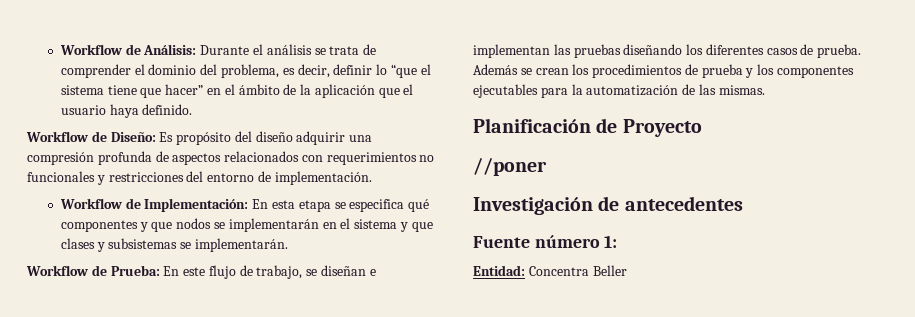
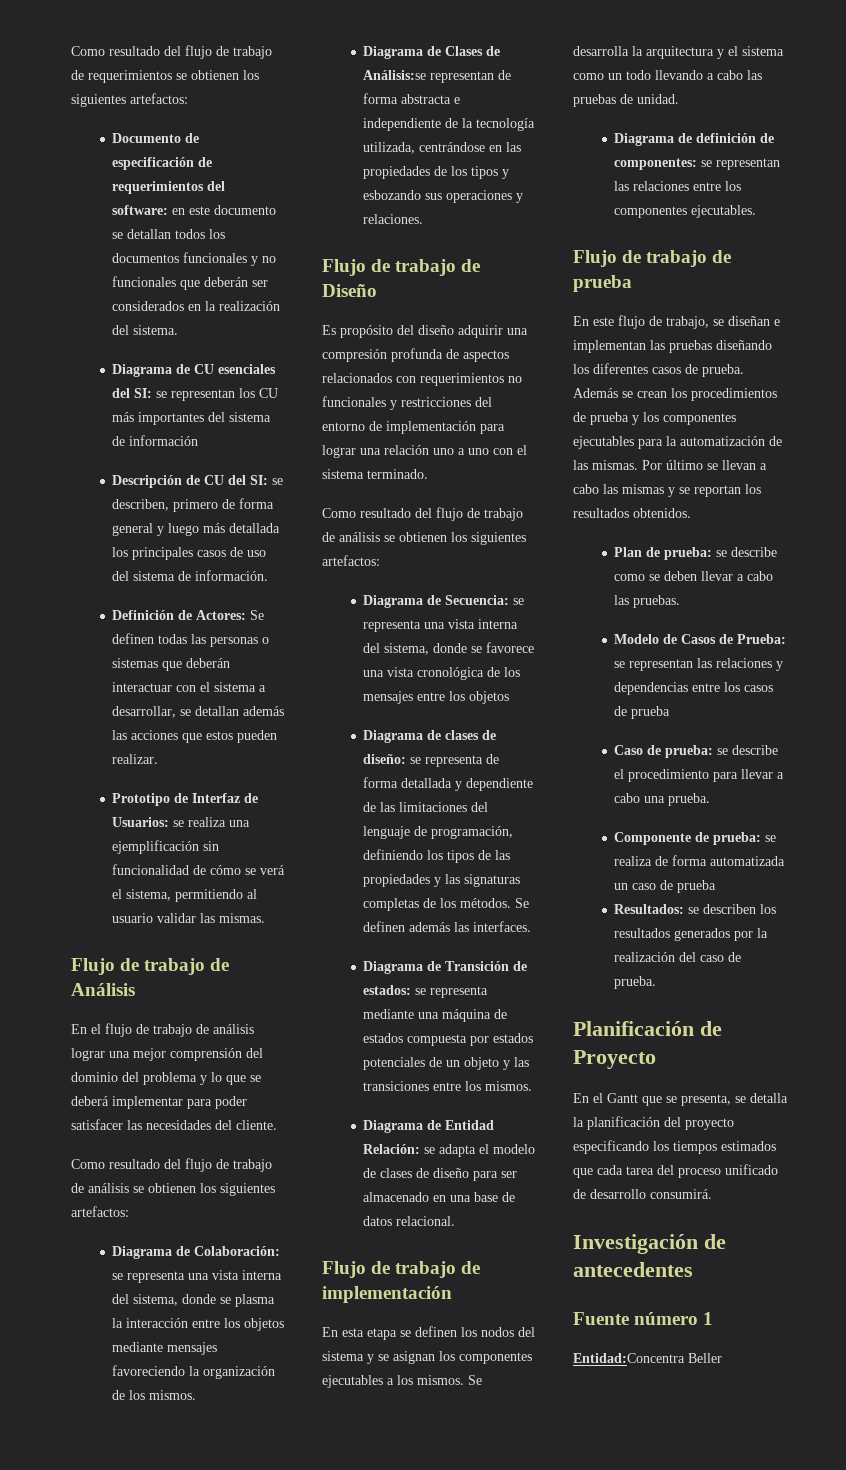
[59,44,377,55] [60,64,431,78] [60,84,414,98] [60,104,193,118] [26,131,156,142] Workflow de Análisis: Durante el análisis se trata de comprender el dominio del problema, es decir, definir lo “que el sistema tiene que hacer” en el ámbito de la aplicación que el usuario haya definido. // Workflow de Diseño: -> [71,45,272,59] [71,70,259,83] [71,93,188,107] [112,133,200,143] [112,157,213,170] [112,181,226,194] [112,205,277,215] [112,229,226,239] [112,252,277,266] [112,276,269,290] [112,301,281,311] [112,325,179,335] [112,364,277,377] [112,388,279,401] [112,412,272,425] [112,435,199,446] [112,475,284,488] [112,498,275,512] [112,523,281,536] [112,547,267,560] [112,570,269,581] [112,610,265,620] [112,633,270,647] [112,658,231,671] [112,682,267,692] [112,706,285,718] [112,730,278,743] [112,754,159,764] [112,793,259,806] [112,817,251,827] [112,840,220,854] [112,864,286,875] [112,889,258,902] [112,913,266,923] [71,958,230,975] [71,983,135,996] [71,1023,254,1037] [71,1048,263,1061] [71,1072,261,1085] [71,1096,247,1109] [71,1119,277,1130] [71,1158,272,1172] [71,1183,275,1196] [71,1206,129,1217] [112,1246,281,1259] [112,1270,283,1283] [112,1294,276,1307] [112,1318,285,1331] [112,1342,218,1355] [112,1365,276,1379] [112,1390,197,1400] [363,46,501,59] [363,70,512,83] [363,93,461,104] [363,118,536,131] [363,142,522,154] [363,166,510,179] [363,190,524,203] [363,214,424,224] [322,259,481,276] [322,284,377,297] Como resultado del flujo de trabajo de requerimientos se obtienen los siguientes artefactos: // Documento de especificación de requerimientos del software: en este documento se detallan todos los documentos funcionales y no funcionales que deberán ser considerados en la realización del sistema. // Diagrama de CU esenciales del SI: se representan los CU más importantes del sistema de información // Descripción de CU del SI: se describen, primero de forma general y luego más detallada los principales casos de uso del sistema de información. // Definición de Actores: Se definen todas las personas o sistemas que deberán interactuar con el sistema a desarrollar, se detallan además las acciones que estos pueden realizar. // Prototipo de Interfaz de Usuarios: se realiza una ejemplificación sin funcionalidad de cómo se verá el sistema, permitiendo al usuario validar las mismas. // Flujo de trabajo de Análisis // En el flujo de trabajo de análisis lograr una mejor comprensión del dominio del problema y lo que se deberá implementar para poder satisfacer las necesidades del cliente. // Como resultado del flujo de trabajo de análisis se obtienen los siguientes artefactos: // Diagrama de Colaboración: se representa una vista interna del sistema, donde se plasma la interacción entre los objetos mediante mensajes favoreciendo la organización de los mismos. // Diagrama de Clases de Análisis:se representan de forma abstracta e independiente de la tecnología utilizada, centrándose en las propiedades de los tipos y esbozando sus operaciones y relaciones. // Flujo de trabajo de Diseño //
[274,171,372,185] [59,198,430,212] [60,218,433,232] [60,238,288,252] [26,265,160,276] implementación. // Workflow de Implementación: En esta etapa se especifica qué componentes y que nodos se implementarán en el sistema y que clases y subsistemas se implementarán. // Workflow de Prueba: -> [386,421,505,434] [322,445,527,458] [322,469,428,479] [322,507,523,521] [322,532,526,545] [322,555,380,566] [363,595,525,608] [363,619,519,632] [363,642,535,655] [363,667,521,680] [363,691,510,704] [363,730,497,743] [363,754,500,767] [363,777,534,791] [363,802,489,812] [363,826,514,839] [363,849,511,863] [363,874,521,887] [363,898,530,911] [363,921,532,932] [363,961,528,974] [363,985,489,998] [363,1009,508,1022] [363,1033,534,1046] [363,1057,530,1070] [363,1081,533,1091] [363,1120,495,1133] [363,1144,536,1157] [363,1168,518,1181] [363,1192,516,1202] [363,1216,456,1226] [322,1261,481,1278] [322,1286,452,1303] [322,1326,535,1340] [322,1351,532,1364] [322,1375,482,1388] [573,46,784,59] [573,70,762,80] [573,94,679,107] [614,133,775,146] [614,158,781,170] [614,181,742,191] [614,205,757,218] [573,250,732,267] [573,275,632,292] implementación para lograr una relación uno a uno con el sistema terminado. // Como resultado del flujo de trabajo de análisis se obtienen los siguientes artefactos: // Diagrama de Secuencia: se representa una vista interna del sistema, donde se favorece una vista cronológica de los mensajes entre los objetos // Diagrama de clases de diseño: se representa de forma detallada y dependiente de las limitaciones del lenguaje de programación, definiendo los tipos de las propiedades y las signaturas completas de los métodos. Se definen además las interfaces. // Diagrama de Transición de estados: se representa mediante una máquina de estados compuesta por estados potenciales de un objeto y las transiciones entre los mismos. // Diagrama de Entidad Relación: se adapta el modelo de clases de diseño para ser almacenado en una base de datos relacional. // Flujo de trabajo de implementación // En esta etapa se definen los nodos del sistema y se asignan los componentes ejecutables a los mismos. Se desarrolla la arquitectura y el sistema como un todo llevando a cabo las pruebas de unidad. // Diagrama de definición de componentes: se representan las relaciones entre los componentes ejecutables. // Flujo de trabajo de prueba //
[473,118,702,137] [473,158,547,176] // Planificación de Proyecto // //poner -> [642,460,767,470] [573,484,761,497] [573,508,691,518] [614,547,778,560] [614,571,774,581] [614,595,681,608] [614,634,787,644] [614,658,784,671] [614,682,774,695] [614,706,671,719] [614,745,779,758] [614,769,785,782] [614,793,711,806] [614,832,777,845] [614,855,786,866] [614,880,717,893] [614,904,777,914] [614,928,769,941] [614,952,742,962] [614,976,657,989] [573,1021,722,1036] [573,1050,656,1069] [573,1093,788,1106] [573,1116,734,1130] [573,1140,776,1154] [573,1164,778,1178] [573,1189,712,1199] Por último se llevan a cabo las mismas y se reportan los resultados obtenidos. // Plan de prueba: se describe como se deben llevar a cabo las pruebas. // Modelo de Casos de Prueba: se representan las relaciones y dependencias entre los casos de prueba // Caso de prueba: se describe el procedimiento para llevar a cabo una prueba. // Componente de prueba: se realiza de forma automatizada un caso de prueba // Resultados: se describen los resultados generados por la realización del caso de prueba. // Planificación de Proyecto // En el Gantt que se presenta, se detalla la planificación del proyecto especificando los tiempos estimados que cada tarea del proceso unificado de desarrollo consumirá.
[604,235,618,248] [473,265,589,276] 1: // Entidad: Concentra -> [703,1312,714,1325] [573,1353,685,1363] 1 // Entidad:Concentra

